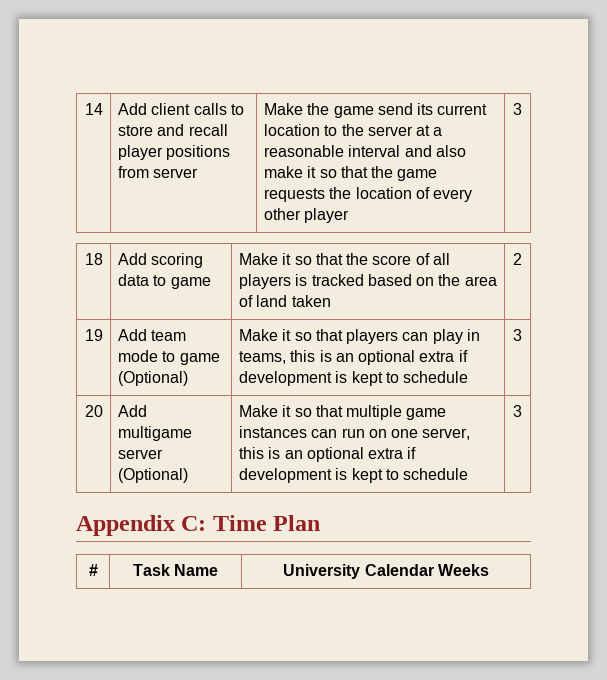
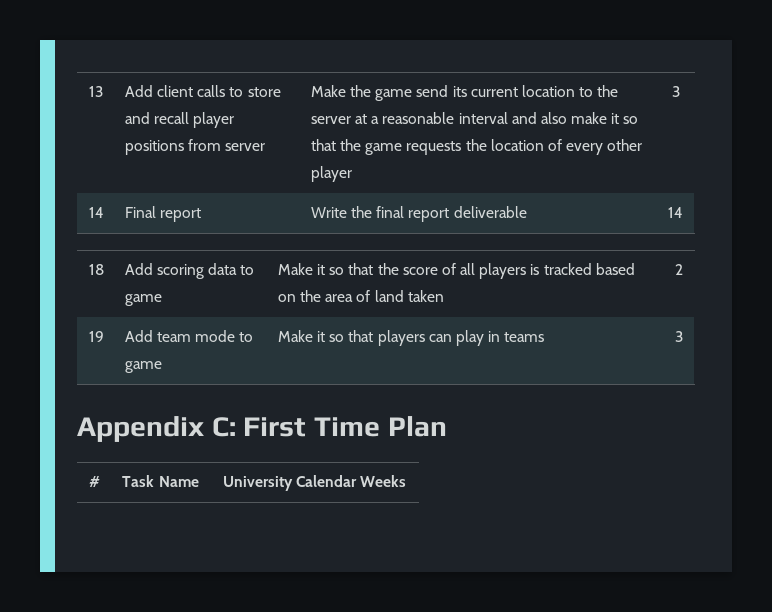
[84,103,103,115] 14 -> [89,86,103,97] 13
(522, 109) none -> [88,207,104,218] [124,206,201,222] [310,206,527,222] [668,207,683,218] // 14 | Final report | Write the final report deliverable | 14
[117,371,188,386] (Optional) -> (162, 367) none
[238,350,468,365] [238,371,469,386] [513,329,522,341] [84,405,103,417] [117,405,147,417] [117,426,192,441] [117,449,163,459] [117,468,188,483] [238,405,447,420] [238,426,471,440] [238,447,417,462] [238,468,469,483] teams, this is an optional extra if development is kept to schedule | 3 // 20 | Add multigame server (Optional) | Make it so that multiple game instances can run on one server, this is an optional extra if development is kept to schedule -> [504,332,545,342] teams
(207, 523) none -> [243,417,307,437] First

